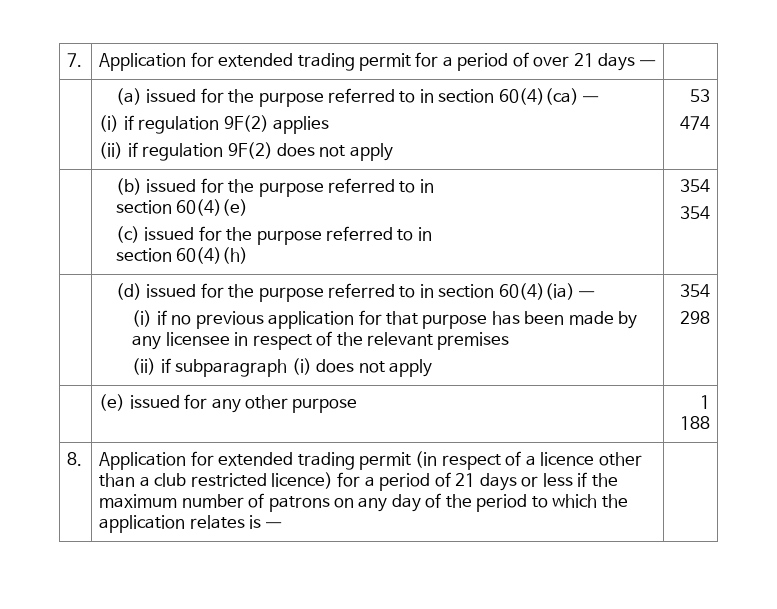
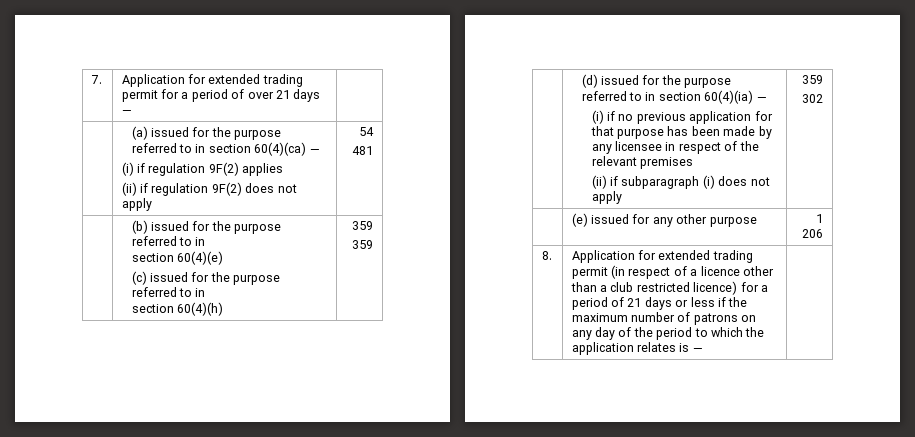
[689,89,710,102] [679,116,710,130] 53 // 474 -> [359,127,375,136] [352,146,374,155] 54 // 481
[679,179,710,192] [679,206,710,219] 354 // 354 -> [352,221,374,230] [352,240,374,249] 359 // 359
[679,284,710,297] [679,311,710,324] 354 // 298 -> [802,75,824,84] [802,94,824,103] 359 // 302
[679,416,710,430] 188 -> [802,229,824,238] 206

